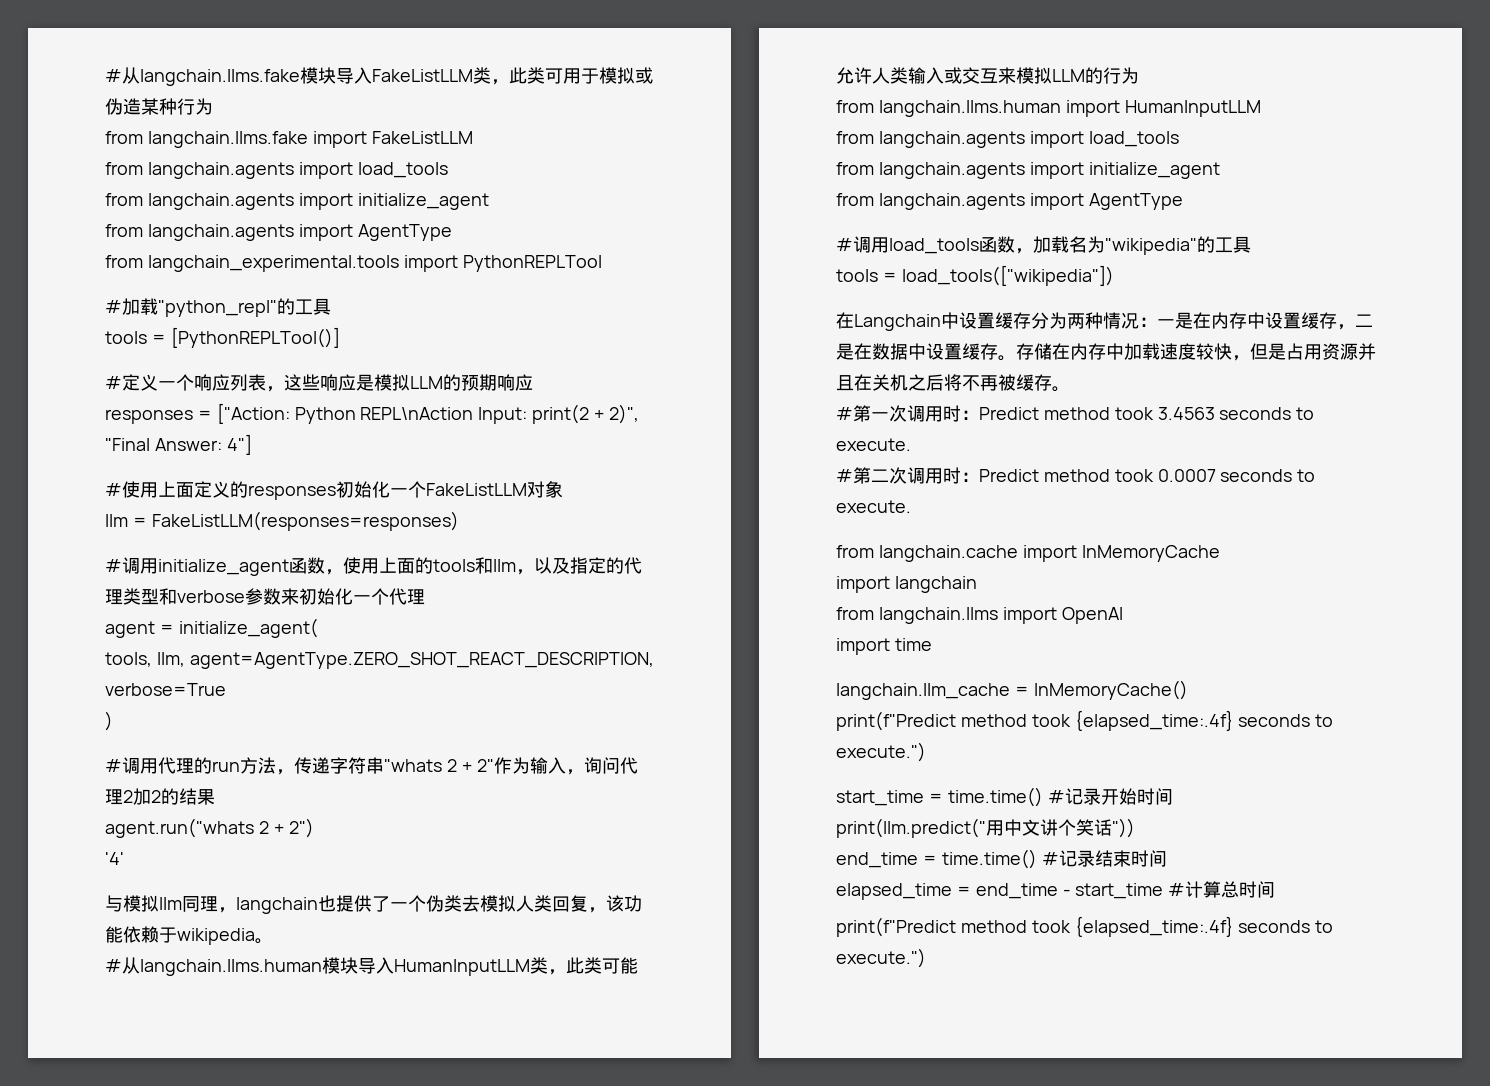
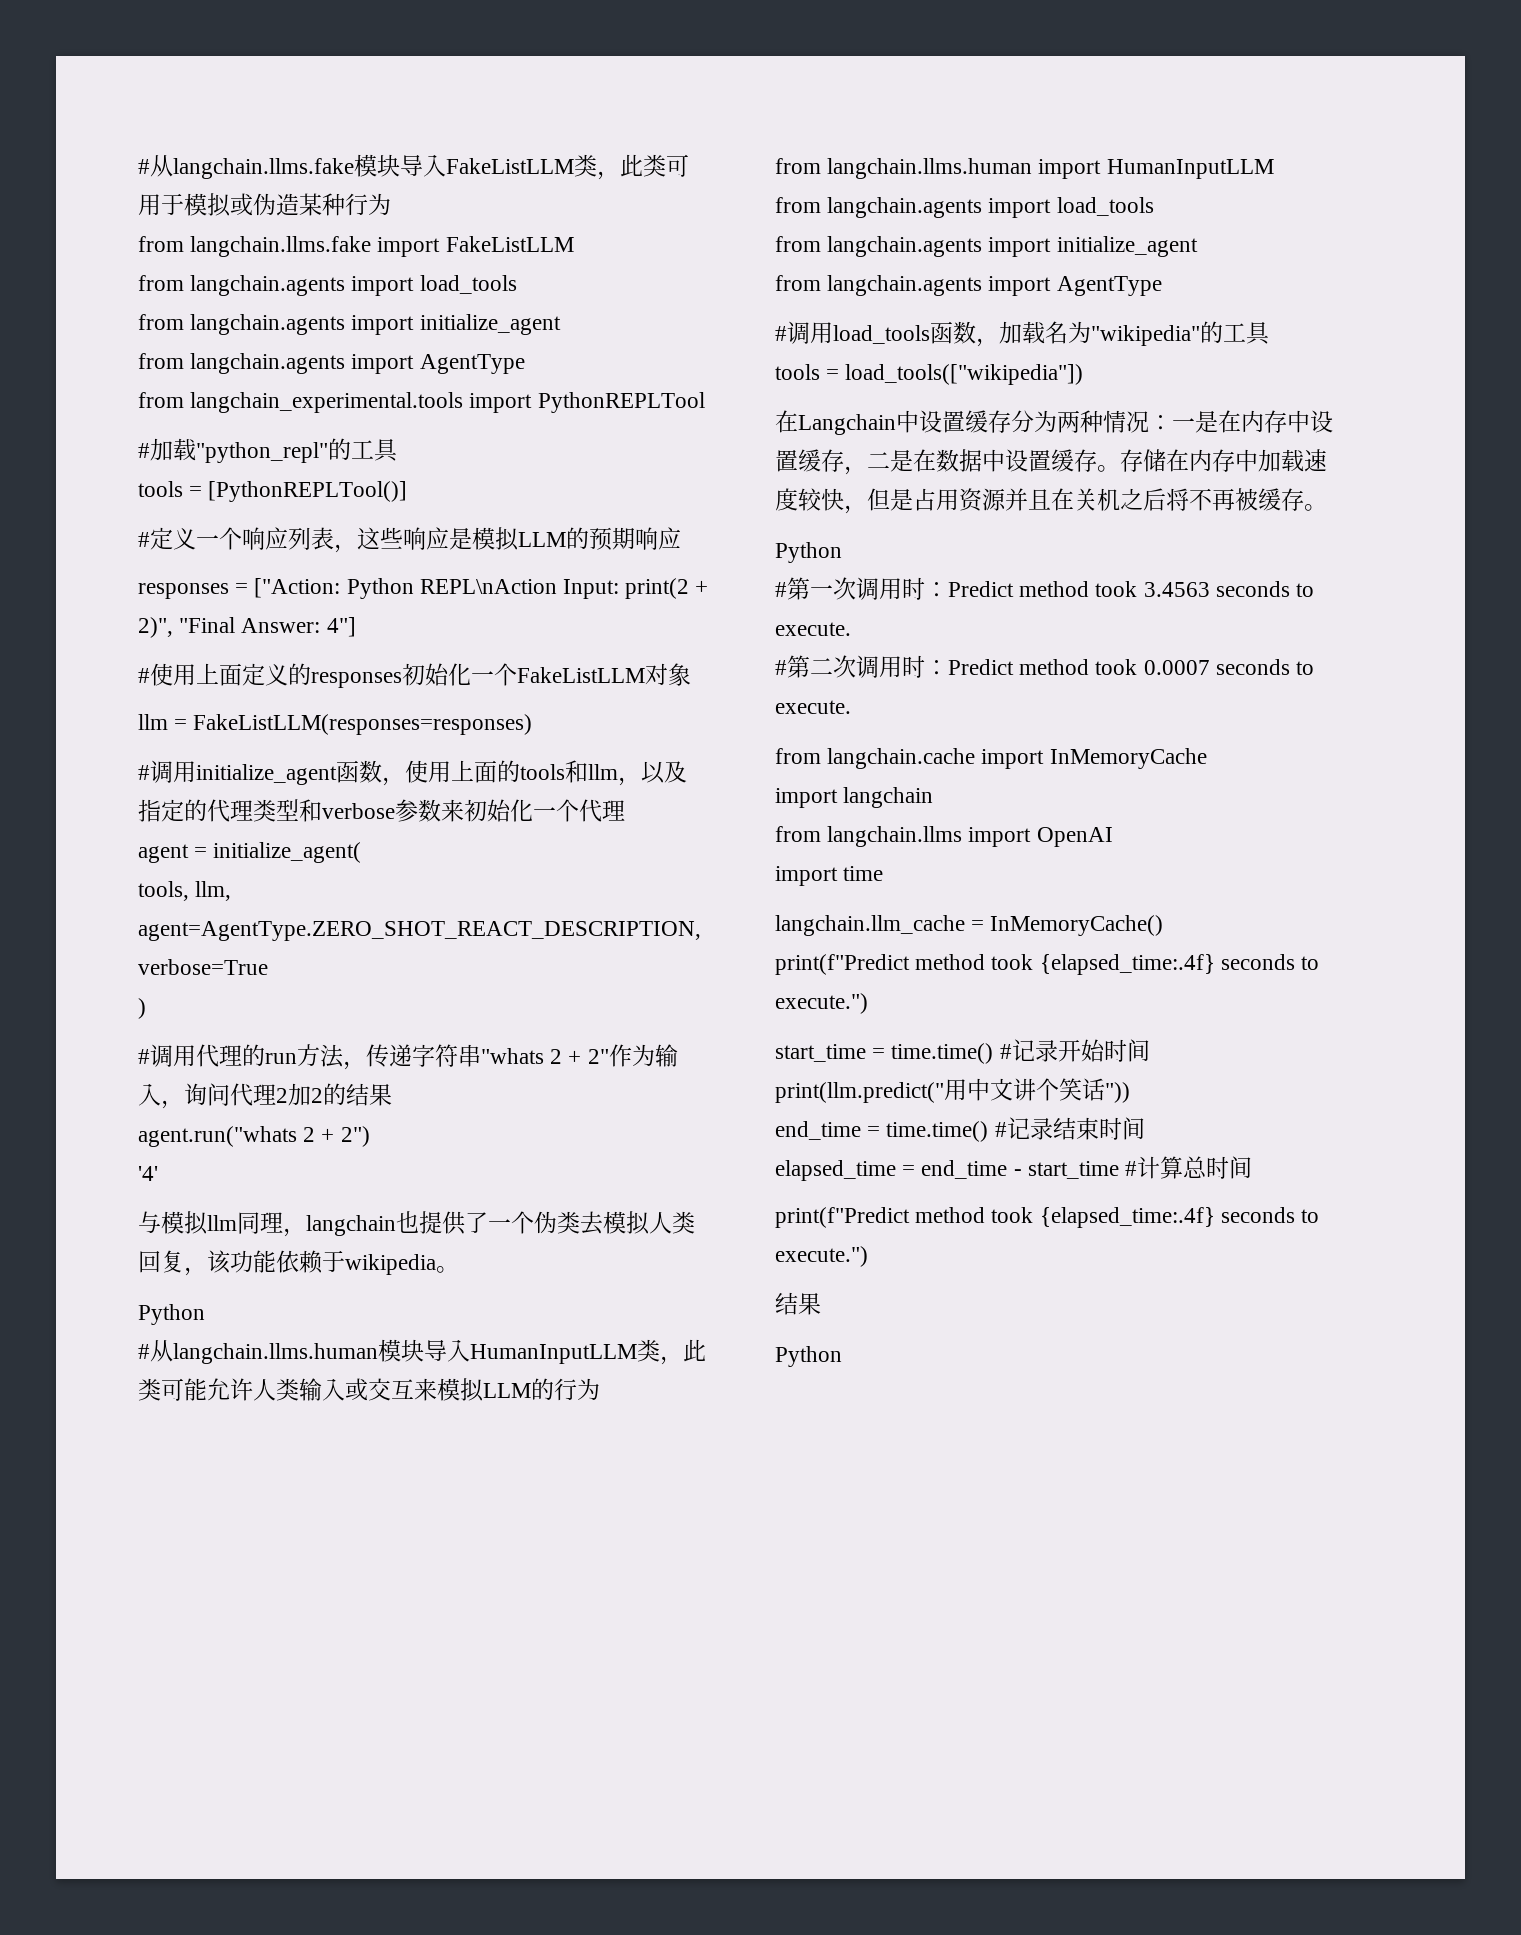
(273, 941) none -> [138,1304,205,1325] // Python
(1070, 389) none -> [775,542,842,563] // Python
(926, 958) none -> [775,1292,821,1315] [775,1346,842,1367] // 结果 // Python

